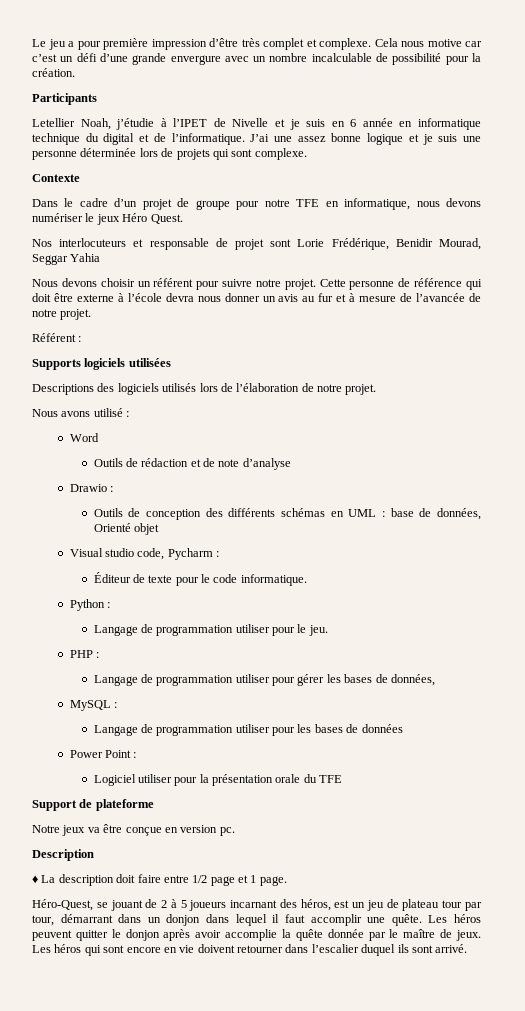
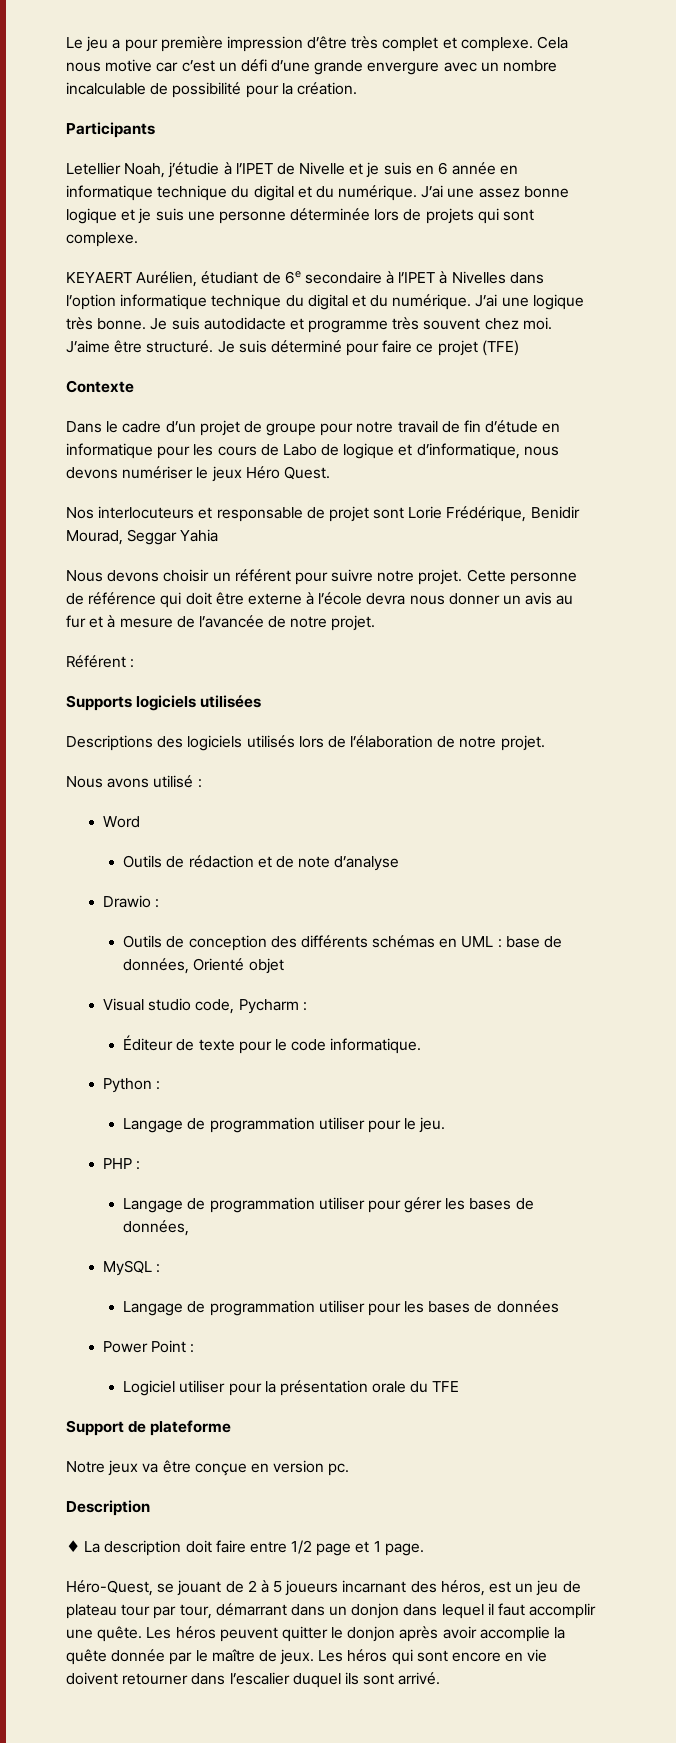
[153,133,245,145] de l’informatique. -> [315,185,418,201] du numérique.
(307, 154) none -> [66,271,544,287] [66,294,584,310] [66,317,552,333] [66,340,519,356] // KEYAERT Aurélien, étudiant de 6e secondaire à l’IPET à Nivelles dans l’option informatique technique du digital et du numérique. J’ai une logique très bonne. Je suis autodidacte et programme très souvent chez moi. J’aime être structuré. Je suis déterminé pour faire ce projet (TFE)
[296,198,411,210] TFE en informatique, -> [397,420,561,433] [66,443,520,459] travail de fin d’étude en informatique pour les cours de Labo de logique et d’informatique,

